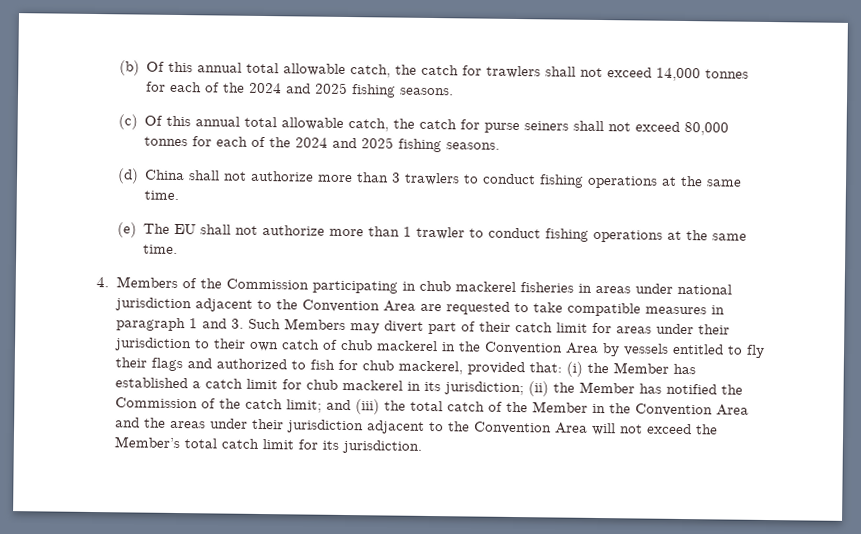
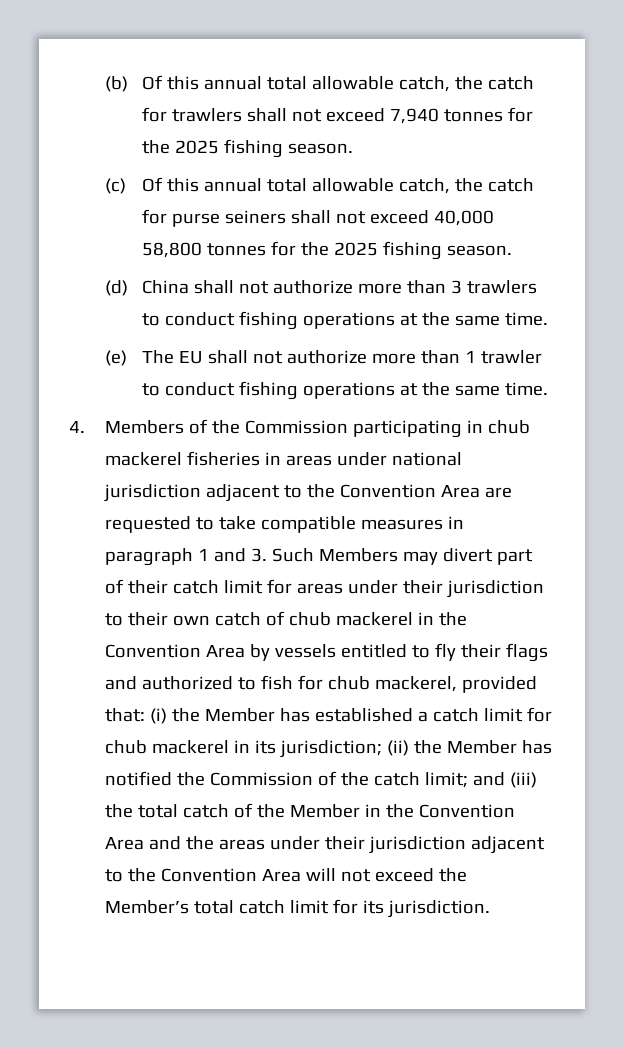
[656,67,750,82] [146,81,455,98] 14,000 tonnes for each of the 2024 and 2025 fishing seasons. -> [389,107,533,124] [141,139,353,158] 7,940 tonnes for the 2025 fishing season.
[684,122,730,136] [144,136,501,153] 80,000 tonnes for each of the 2024 and 2025 fishing seasons. -> [433,210,494,226] [141,241,512,260] 40,000 58,800 tonnes for the 2025 fishing season.

